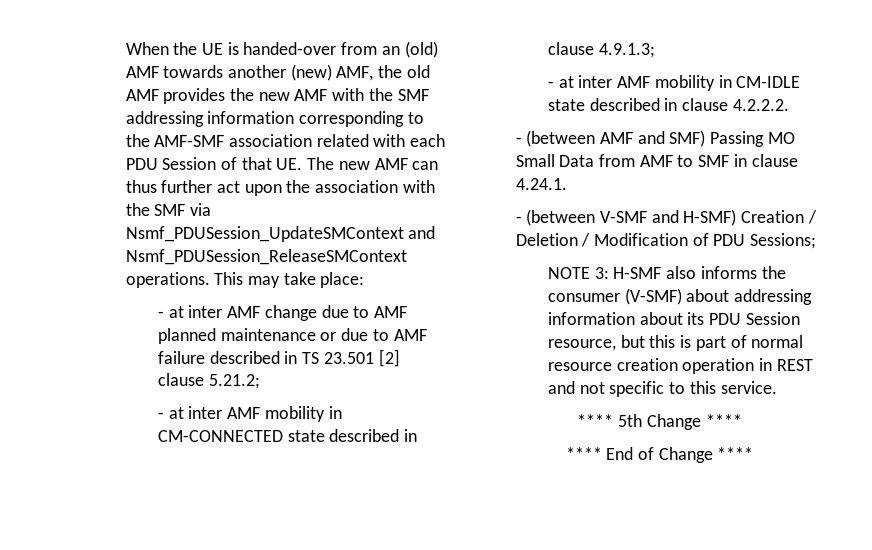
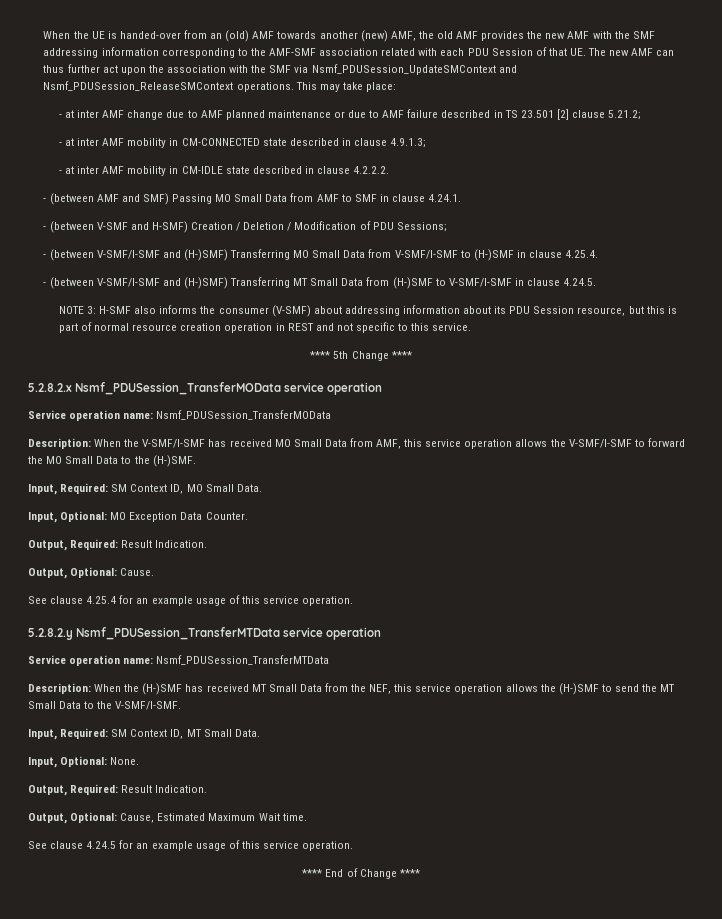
(817, 241) none -> [43,249,599,261] [43,277,597,289] // - (between V-SMF/I-SMF and (H-)SMF) Transferring MO Small Data from V-SMF/I-SMF to (H-)SMF in clause 4.25.4. // - (between V-SMF/I-SMF and (H-)SMF) Transferring MT Small Data from (H-)SMF to V-SMF/I-SMF in clause 4.24.5.
(742, 420) none -> [28,382,383,395] [28,410,332,421] [28,438,685,449] [28,455,196,467] [28,483,262,495] [28,511,248,523] [28,539,208,551] [28,567,155,579] [28,595,354,606] [28,627,382,640] [28,655,330,666] [28,683,676,695] [28,701,182,710] [28,728,260,740] [28,756,140,768] [28,784,208,796] [28,812,307,824] [28,840,354,851] // 5.2.8.2.x Nsmf_PDUSession_TransferMOData service operation // Service operation name: Nsmf_PDUSession_TransferMOData // Description: When the V-SMF/I-SMF has received MO Small Data from AMF, this service operation allows the V-SMF/I-SMF to forward the MO Small Data to the (H-)SMF. // Input, Required: SM Context ID, MO Small Data. // Input, Optional: MO Exception Data Counter. // Output, Required: Result Indication. // Output, Optional: Cause. // See clause 4.25.4 for an example usage of this service operation. // 5.2.8.2.y Nsmf_PDUSession_TransferMTData service operation // Service operation name: Nsmf_PDUSession_TransferMTData // Description: When the (H-)SMF has received MT Small Data from the NEF, this service operation allows the (H-)SMF to send the MT Small Data to the V-SMF/I-SMF. // Input, Required: SM Context ID, MT Small Data. // Input, Optional: None. // Output, Required: Result Indication. // Output, Optional: Cause, Estimated Maximum Wait time. // See clause 4.24.5 for an example usage of this service operation.

